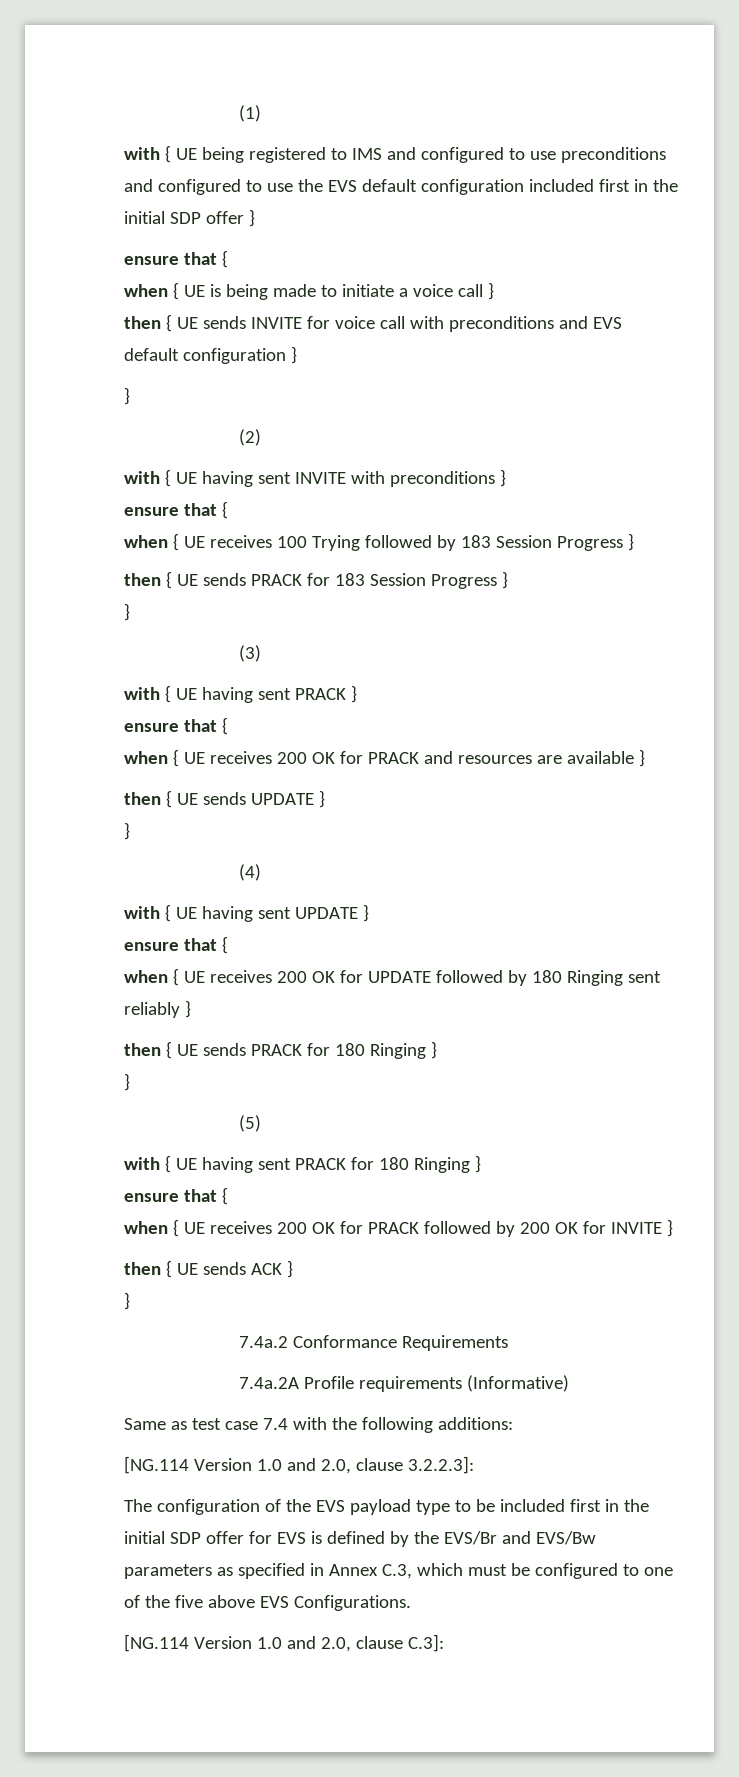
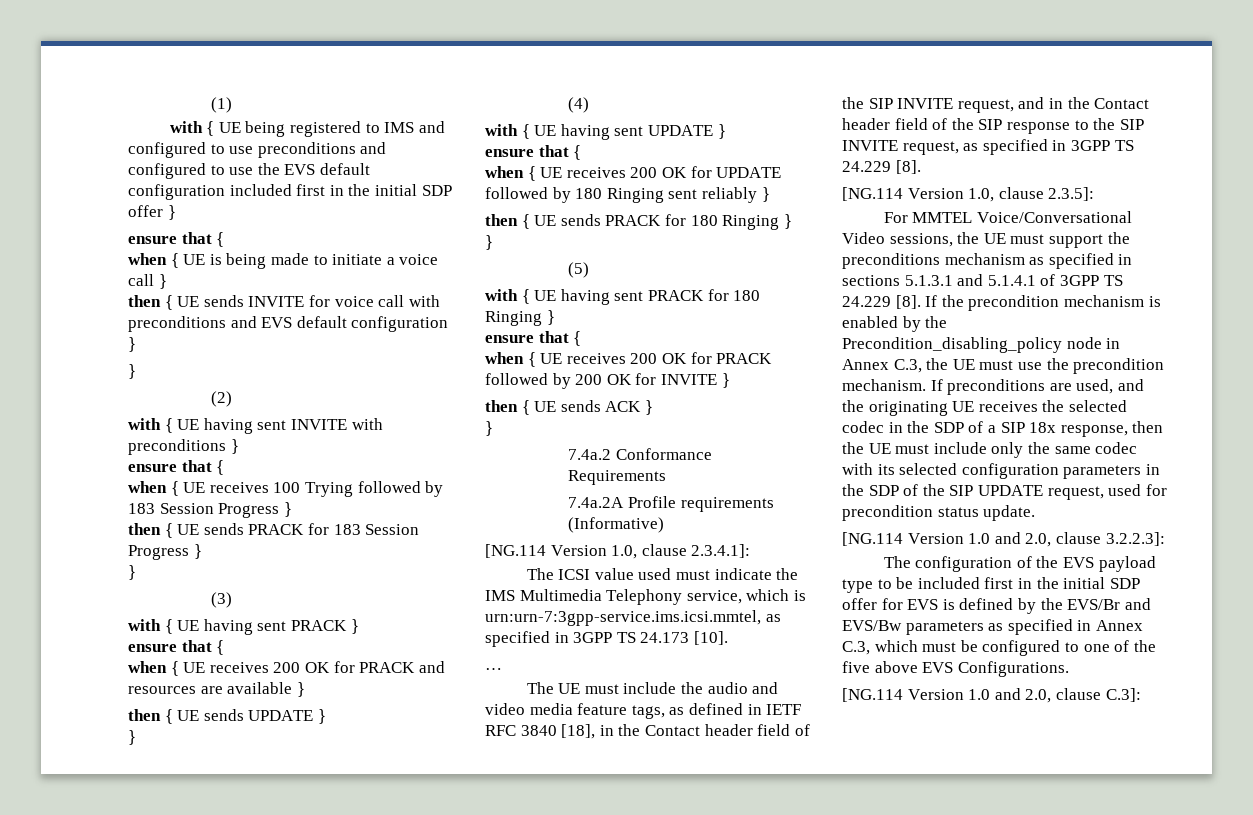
[124,1417,513,1433] Same as test case 7.4 with the following additions: -> [485,544,751,559] [526,568,799,580] [485,589,806,605] [485,610,781,626] [485,631,728,647] [485,668,502,670] [526,682,779,694] [485,703,802,719] [485,724,810,739] [842,97,1150,113] [842,118,1144,134] [842,139,1134,155] [842,160,921,174] [842,187,1095,202] [883,211,1132,223] [842,232,1130,248] [842,253,1133,269] [842,274,1123,286] [842,295,1161,311] [842,316,948,332] [842,337,1121,353] [842,358,1165,374] [842,379,1144,395] [842,400,1127,416] [842,421,1164,437] [842,442,1138,458] [842,463,1160,479] [842,484,1167,500] [842,505,1036,521] [NG.114 Version 1.0, clause 2.3.4.1]: // The ICSI value used must indicate the IMS Multimedia Telephony service, which is urn:urn-7:3gpp-service.ims.icsi.mmtel, as specified in 3GPP TS 24.173 [10]. // … // The UE must include the audio and video media feature tags, as defined in IETF RFC 3840 [18], in the Contact header field of the SIP INVITE request, and in the Contact header field of the SIP response to the SIP INVITE request, as specified in 3GPP TS 24.229 [8]. // [NG.114 Version 1.0, clause 2.3.5]: // For MMTEL Voice/Conversational Video sessions, the UE must support the preconditions mechanism as specified in sections 5.1.3.1 and 5.1.4.1 of 3GPP TS 24.229 [8]. If the precondition mechanism is enabled by the Precondition_disabling_policy node in Annex C.3, the UE must use the precondition mechanism. If preconditions are used, and the originating UE receives the selected codec in the SDP of a SIP 18x response, then the UE must include only the same codec with its selected configuration parameters in the SDP of the SIP UPDATE request, used for precondition status update.

